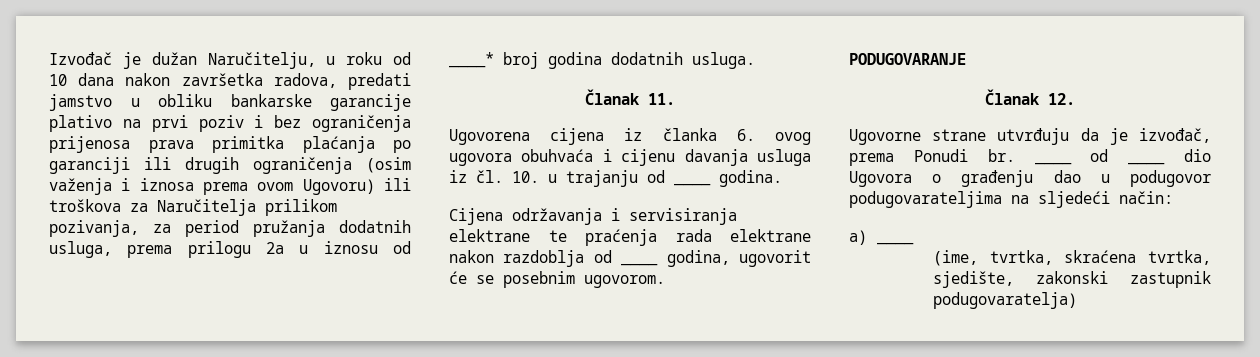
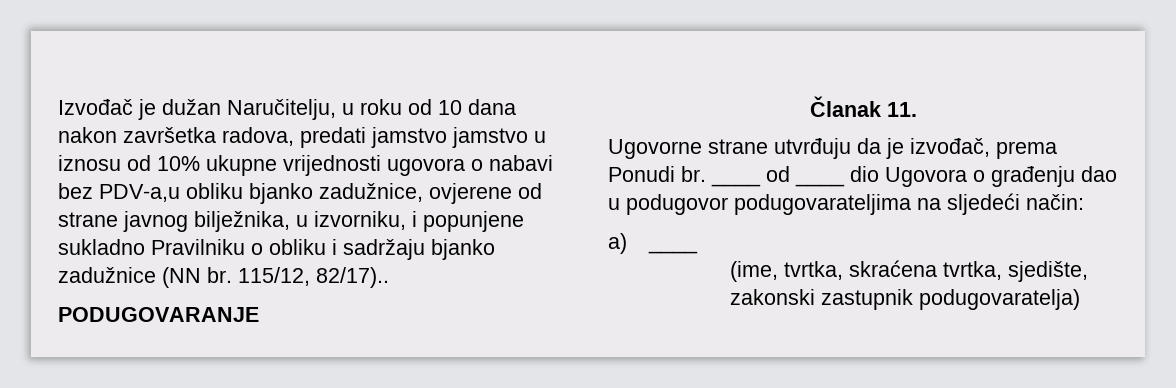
[130,94,411,111] [49,115,411,132] [49,136,411,153] [49,157,411,174] [49,178,411,195] [49,199,337,216] [49,220,411,237] [49,241,411,258] [449,52,755,69] [585,89,675,105] [449,128,811,145] [449,149,811,166] [449,170,665,187] [674,170,782,187] [449,208,737,225] [449,229,811,246] [449,250,612,267] [621,250,811,267] [449,271,665,288] u obliku bankarske garancije plativo na prvi poziv i bez ograničenja prijenosa prava primitka plaćanja po garanciji ili drugih ograničenja (osim važenja i iznosa prema ovom Ugovoru) ili troškova za Naručitelja prilikom pozivanja, za period pružanja dodatnih usluga, prema prilogu 2a u iznosu od ____* broj godina dodatnih usluga. // Članak 11. // Ugovorena cijena iz članka 6. ovog ugovora obuhvaća i cijenu davanja usluga iz čl. 10. u trajanju od ____ godina. // Cijena održavanja i servisiranja elektrane te praćenja rada elektrane nakon razdoblja od ____ godina, ugovorit će se posebnim ugovorom. -> [452,127,546,148] [58,155,553,176] [58,183,542,204] [58,211,524,232] [58,239,495,260] [58,267,389,288] jamstvo u iznosu od 10% ukupne vrijednosti ugovora o nabavi bez PDV-a,u obliku bjanko zadužnice, ovjerene od strane javnog bilježnika, u izvorniku, i popunjene sukladno Pravilniku o obliku i sadržaju bjanko zadužnice (NN br. 115/12, 82/17)..
[1048,93,1075,105] 12. -> [886,102,917,117] 11.

